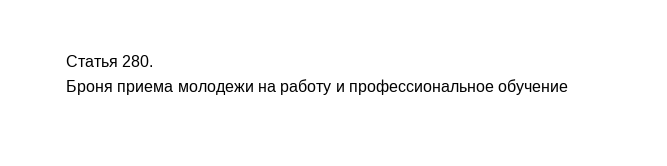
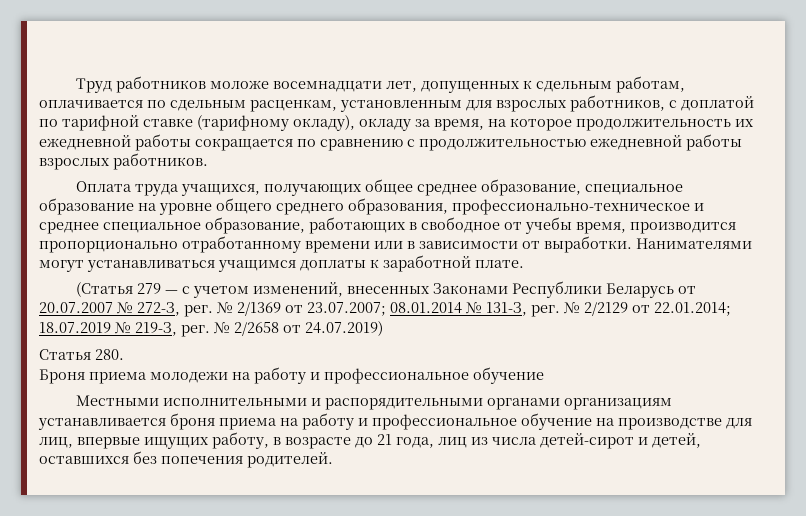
(66, 61) none -> [75,76,685,93] [39,95,754,112] [39,115,754,131] [39,134,742,151] [39,153,208,170] [75,179,683,196] [39,198,704,215] [39,217,736,234] [39,236,752,253] [39,255,524,272] [75,281,696,298] [39,302,731,317] [39,321,383,337] Труд работников моложе восемнадцати лет, допущенных к сдельным работам, оплачивается по сдельным расценкам, установленным для взрослых работников, с доплатой по тарифной ставке (тарифному окладу), окладу за время, на которое продолжительность их ежедневной работы сокращается по сравнению с продолжительностью ежедневной работы взрослых работников. // Оплата труда учащихся, получающих общее среднее образование, специальное образование на уровне общего среднего образования, профессионально-техническое и среднее специальное образование, работающих в свободное от учебы время, производится пропорционально отработанному времени или в зависимости от выработки. Нанимателями могут устанавливаться учащимся доплаты к заработной плате. // (Статья 279 — с учетом изменений, внесенных Законами Республики Беларусь от 20.07.2007 № 272-З, рег. № 2/1369 от 23.07.2007; 08.01.2014 № 131-З, рег. № 2/2129 от 22.01.2014; 18.07.2019 № 219-З, рег. № 2/2658 от 24.07.2019) //
(569, 87) none -> [75,395,672,410] [38,413,752,430] [39,432,701,449] [39,451,333,468] // Местными исполнительными и распорядительными органами организациям устанавливается броня приема на работу и профессиональное обучение на производстве для лиц, впервые ищущих работу, в возрасте до 21 года, лиц из числа детей-сирот и детей, оставшихся без попечения родителей.

